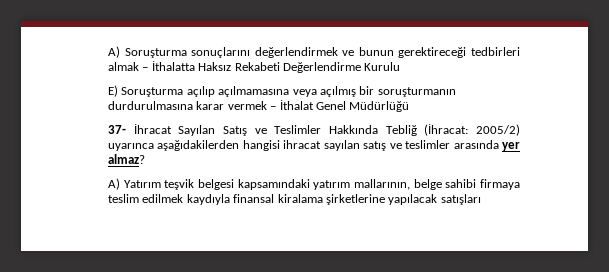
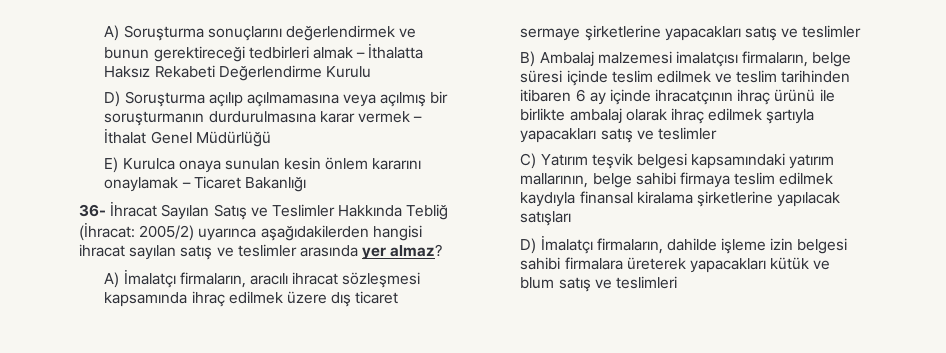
[108,85,119,97] E) -> [104,91,121,107] D)
[108,125,127,134] 37- -> [104,157,422,173] [104,176,306,192] [79,204,106,217] E) Kurulca onaya sunulan kesin önlem kararını onaylamak – Ticaret Bakanlığı // 36-
(121, 184) none -> [123,269,421,288] [104,291,399,307] [520,25,862,41] [520,51,852,67] [520,70,851,86] [520,89,835,105] [520,108,815,124] [520,127,717,143] [520,153,537,169] İmalatçı firmaların, aracılı ihracat sözleşmesi kapsamında ihraç edilmek üzere dış ticaret sermaye şirketlerine yapacakları satış ve teslimler // B) Ambalaj malzemesi imalatçısı firmaların, belge süresi içinde teslim edilmek ve teslim tarihinden itibaren 6 ay içinde ihracatçının ihraç ürünü ile birlikte ambalaj olarak ihraç edilmek şartıyla yapacakları satış ve teslimler // C)
(481, 199) none -> [520,235,848,254] [520,257,831,273] [520,276,677,292] // D) İmalatçı firmaların, dahilde işleme izin belgesi sahibi firmalara üreterek yapacakları kütük ve blum satış ve teslimleri

